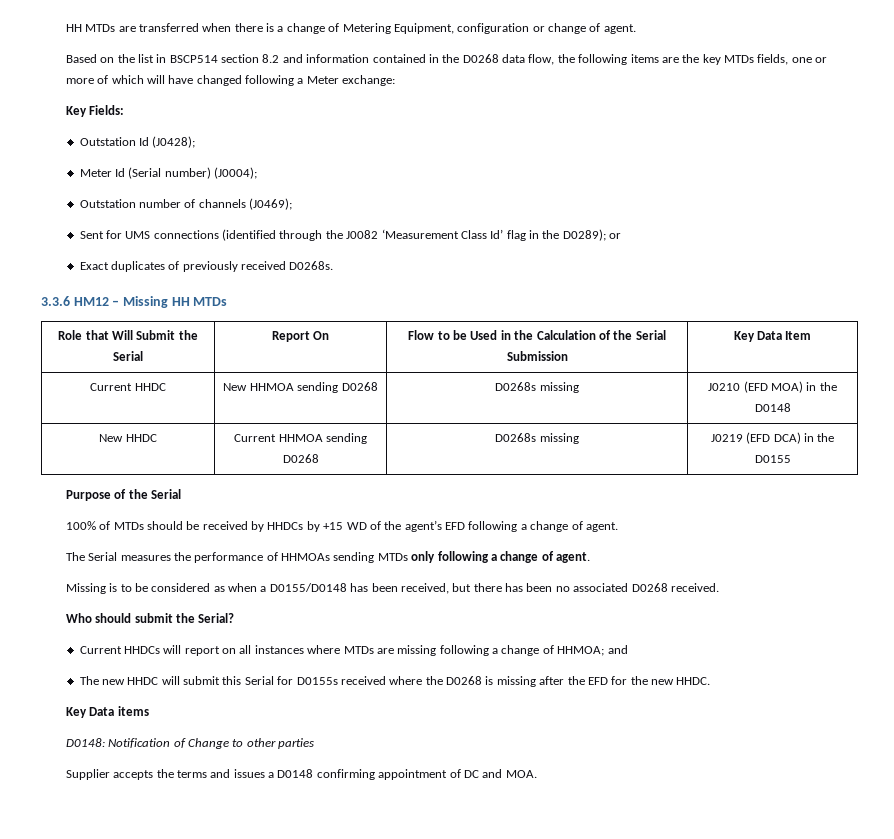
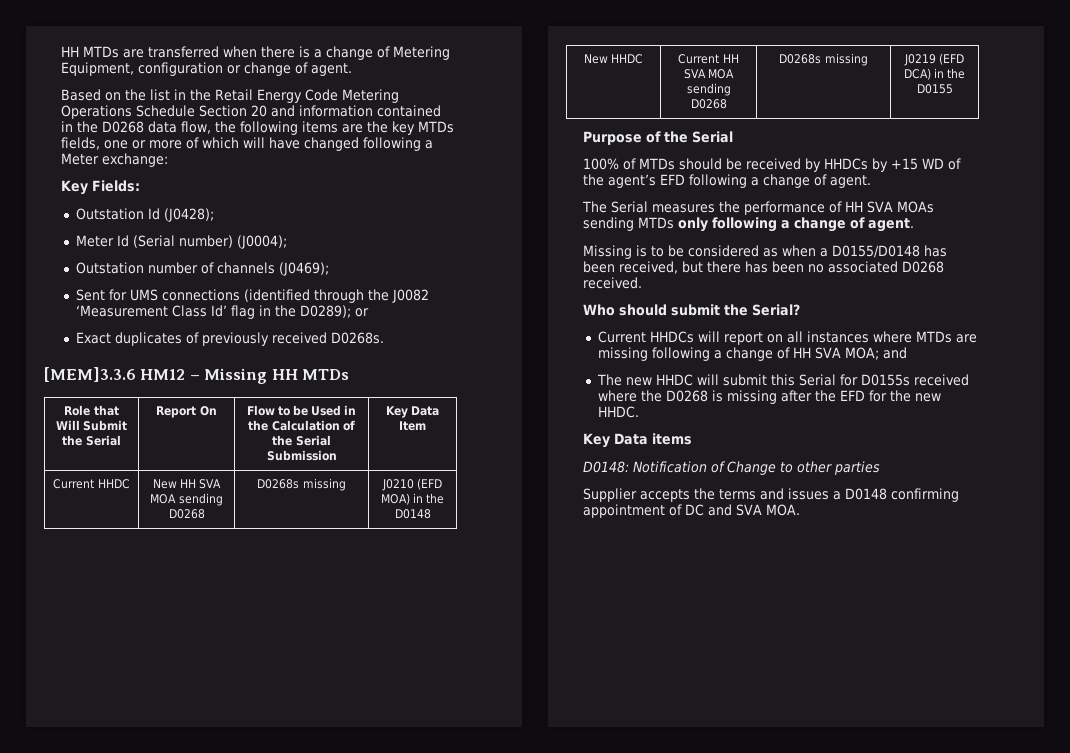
[169,54,280,63] BSCP514 section 8.2 -> [190,89,400,103] [61,105,268,119] the Retail Energy Code Metering Operations Schedule Section 20
[41,296,70,306] 3.3.6 -> [44,367,136,382] [MEM]3.3.6
[249,383,294,391] HHMOA -> [180,479,222,489] [150,494,177,504] HH SVA MOA
[278,434,323,442] HHMOA -> [722,54,739,63] [683,69,735,79] HH SVA MOA
[281,553,331,561] HHMOAs -> [845,201,935,213] HH SVA MOAs
[557,646,605,656] HHMOA; -> [793,347,880,360] HH SVA MOA;
(503, 773) none -> [736,504,763,516] SVA

